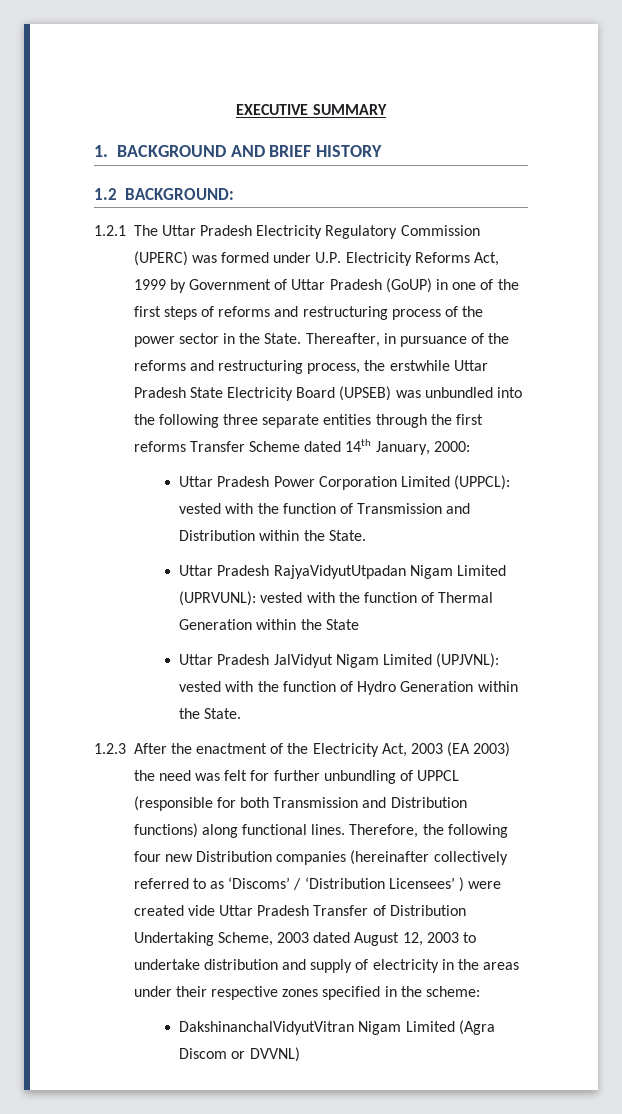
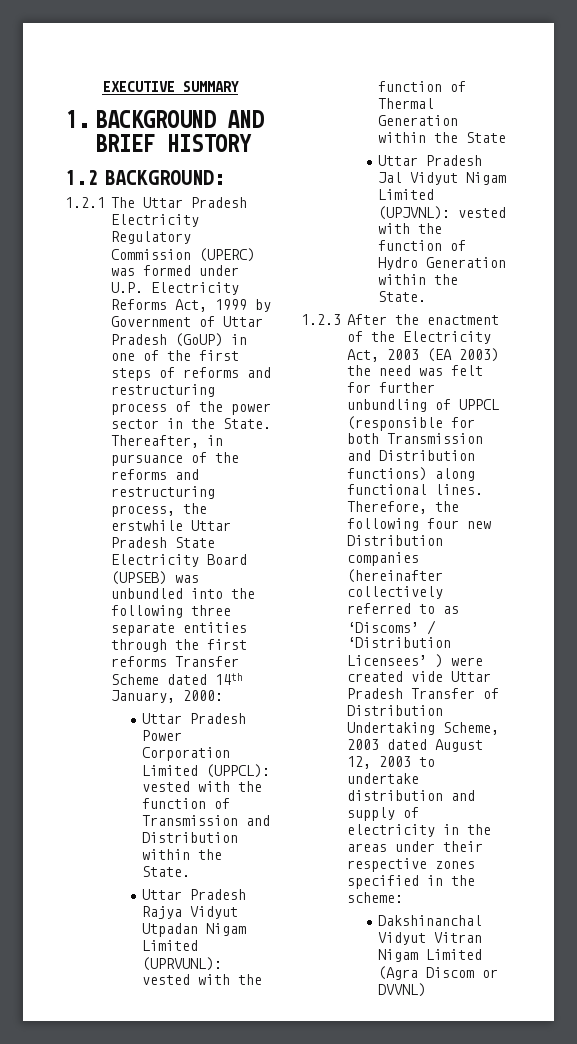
[273,565,406,579] RajyaVidyutUtpadan -> [141,906,238,919] [141,923,198,937] Rajya Vidyut Utpadan
[273,654,333,668] JalVidyut -> [377,172,458,185] Jal Vidyut
[179,1021,355,1035] DakshinanchalVidyutVitran -> [377,915,482,926] [377,932,482,945] Dakshinanchal Vidyut Vitran

